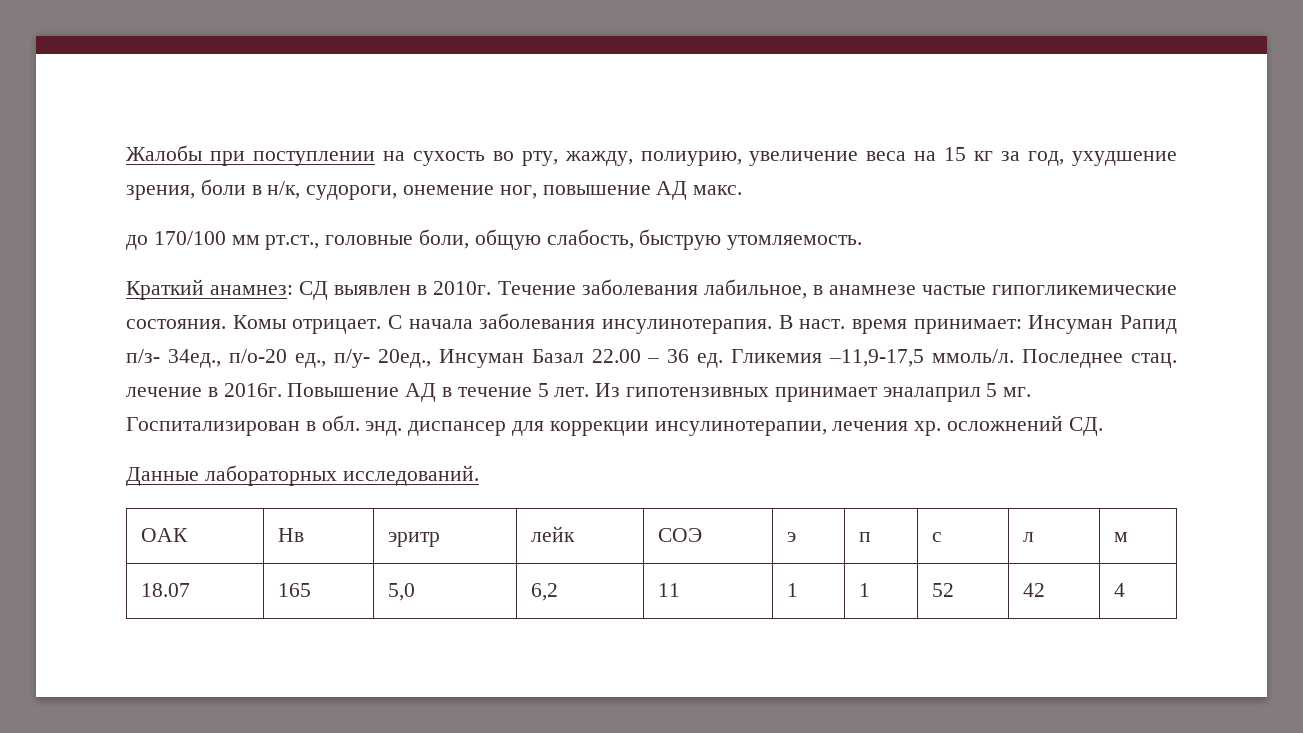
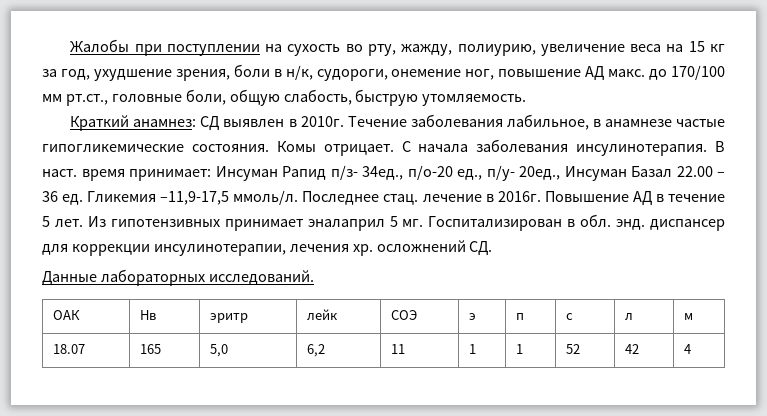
(743, 190) // -> (646, 73) none

